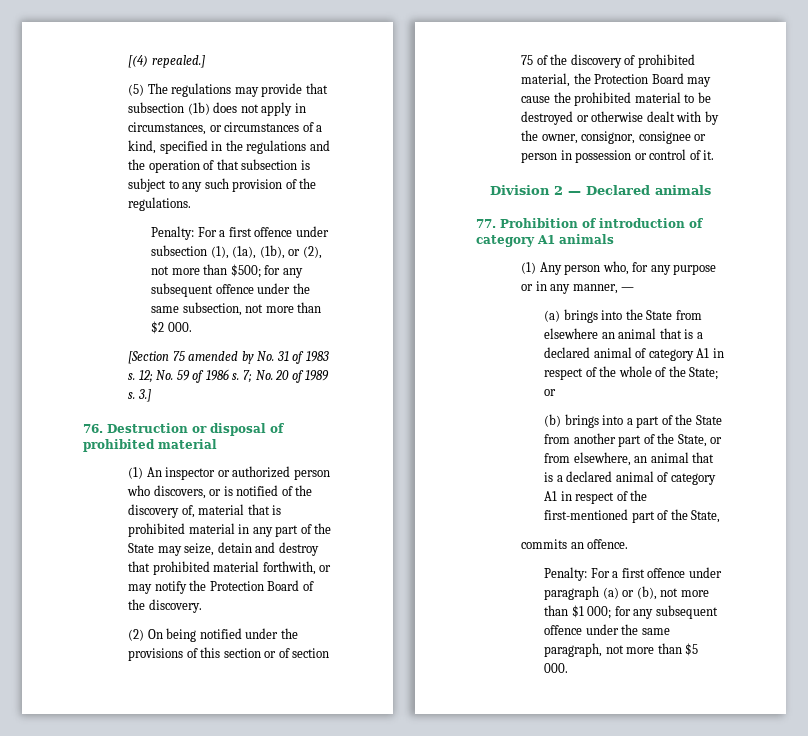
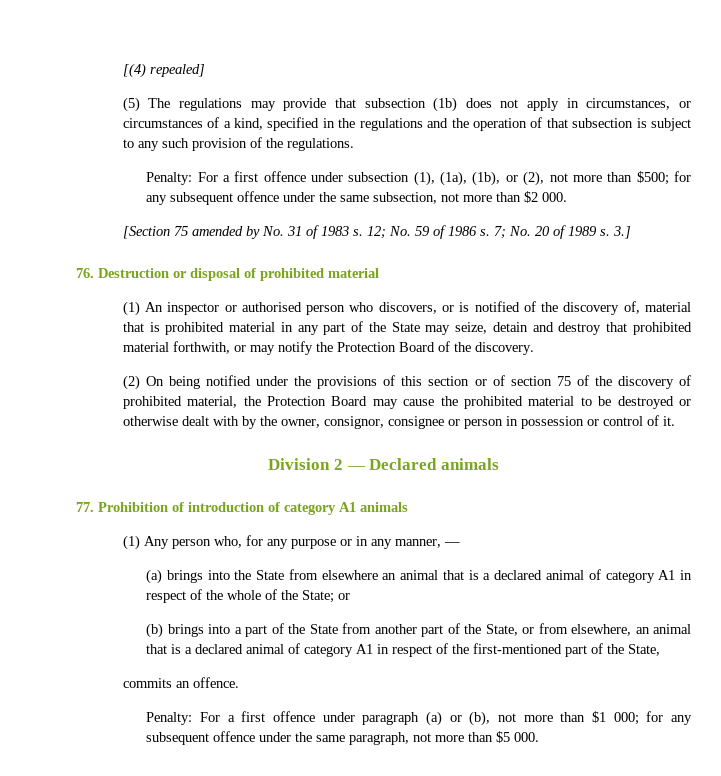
[151,55,205,68] repealed.] -> [149,64,205,77] repealed]
[232,466,291,478] authorized -> [241,302,302,312] authorised

